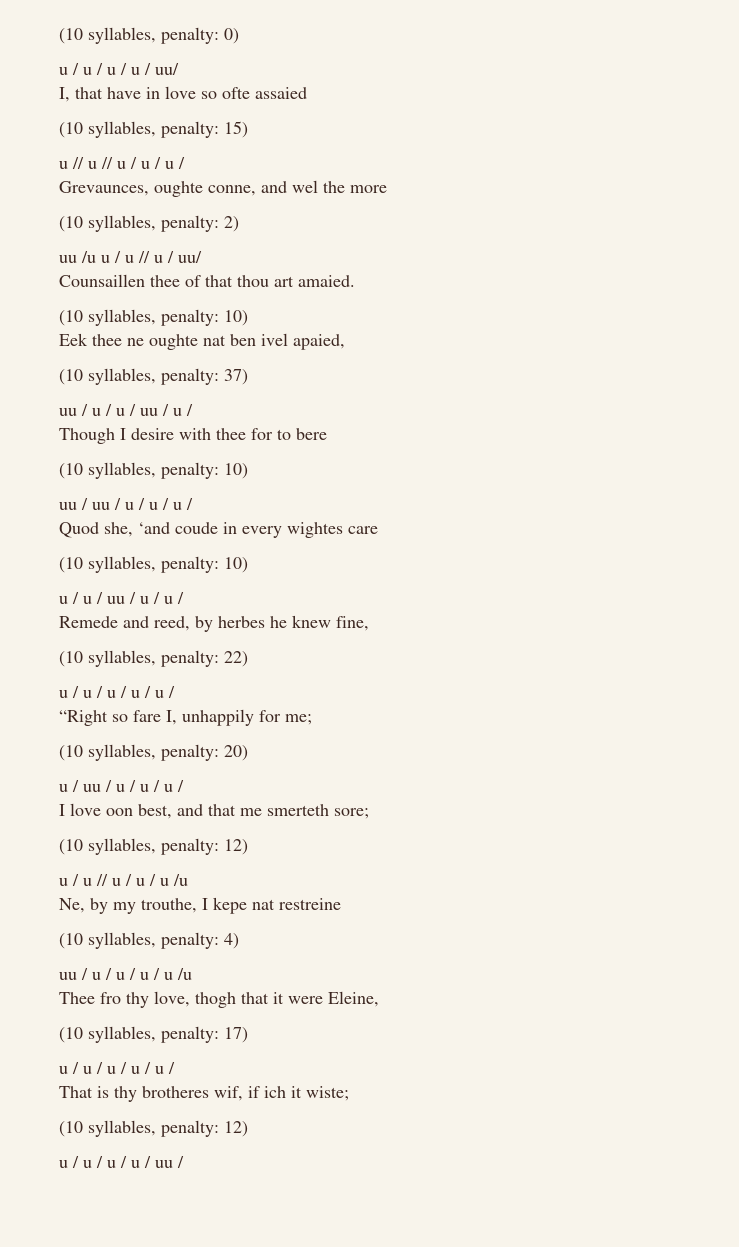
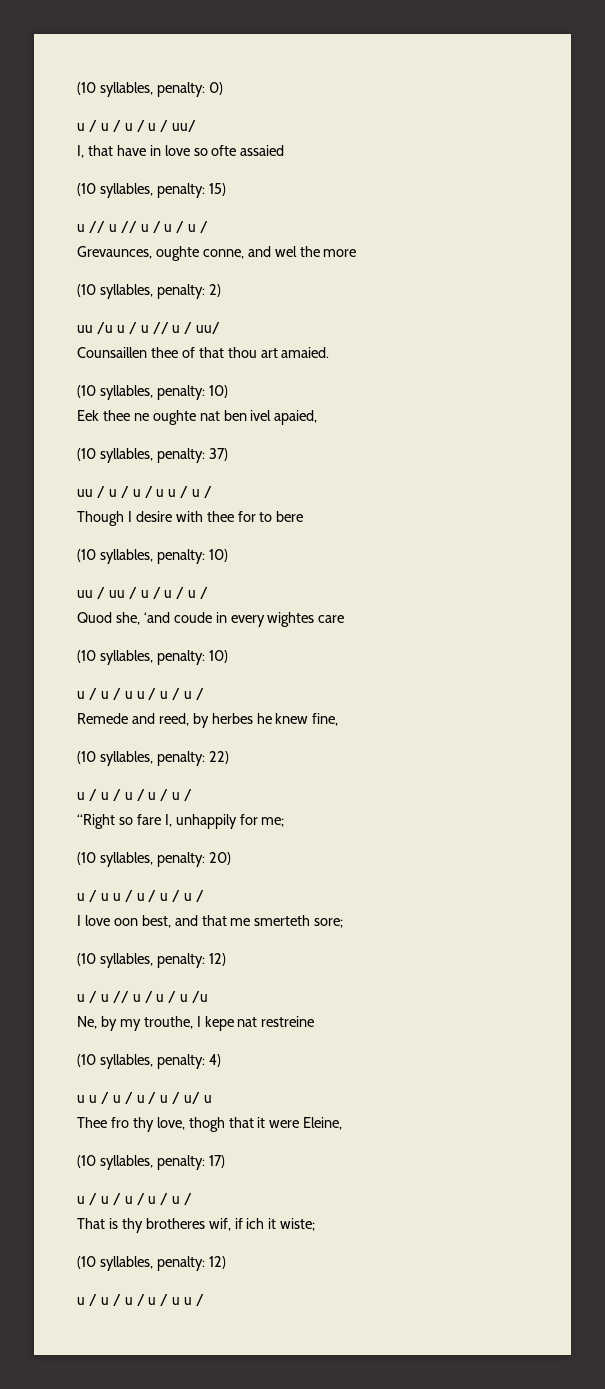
[140,408,158,416] uu -> [156,489,177,497] u u
[107,596,125,604] uu -> [124,691,145,699] u u
[83,784,101,792] uu -> [100,893,121,901] u u
[59,968,192,980] uu / u / u / u / u /u -> [77,1092,213,1104] u u / u / u / u / u/ u
[155,1160,173,1168] uu -> [172,1297,193,1305] u u

